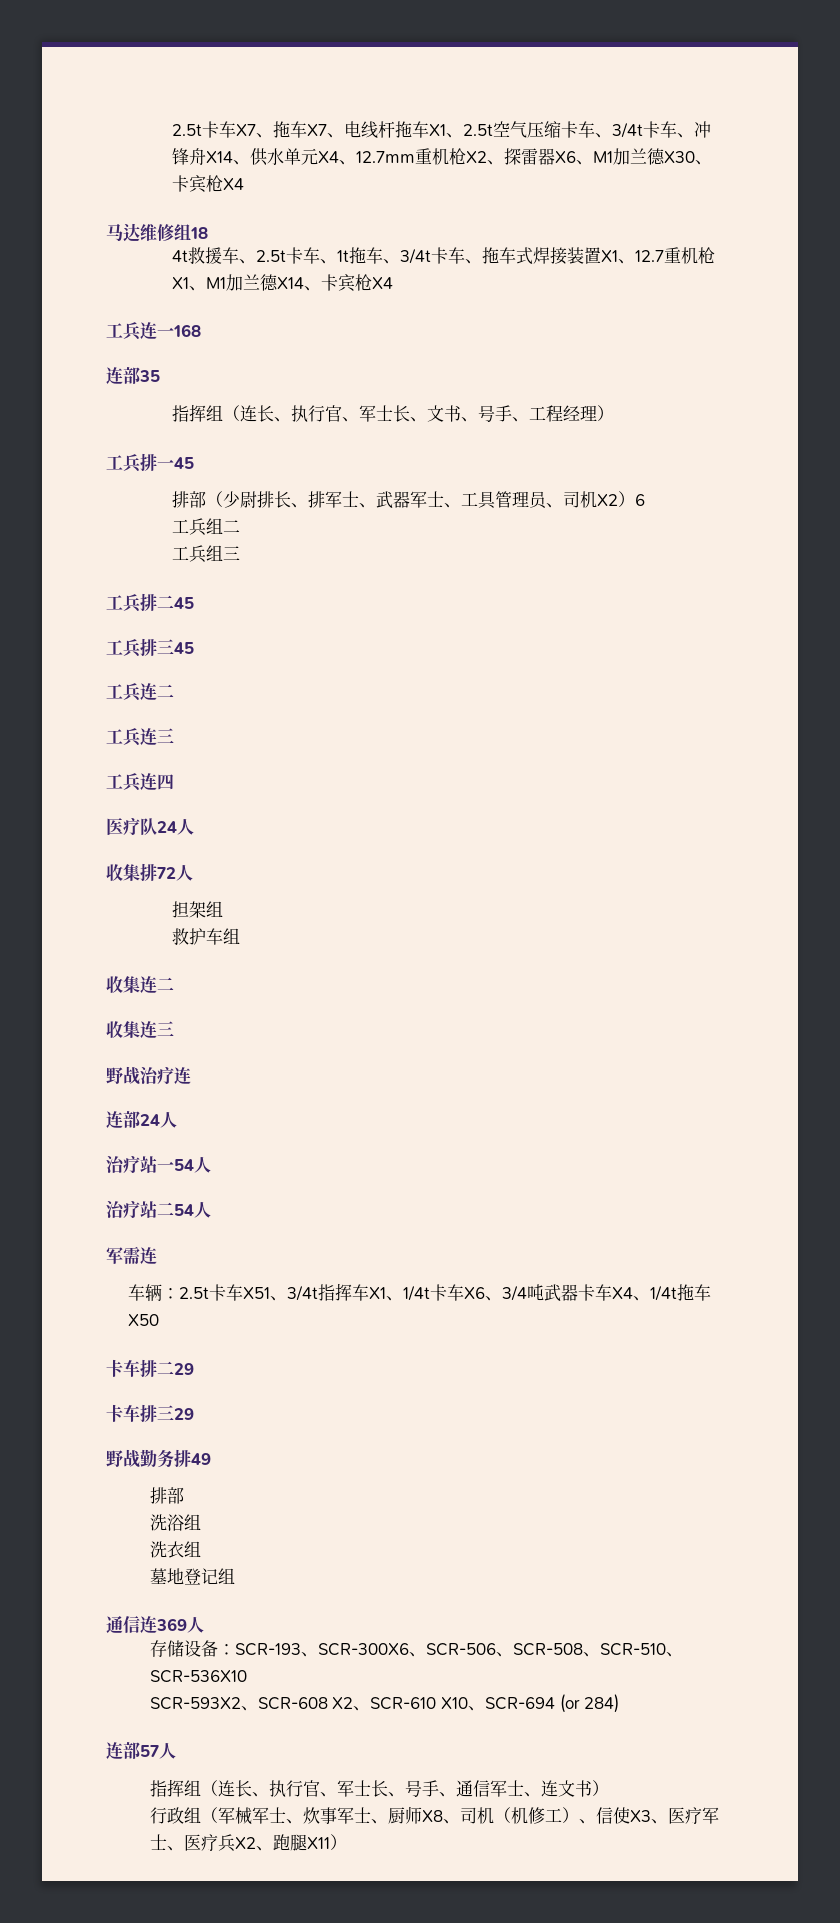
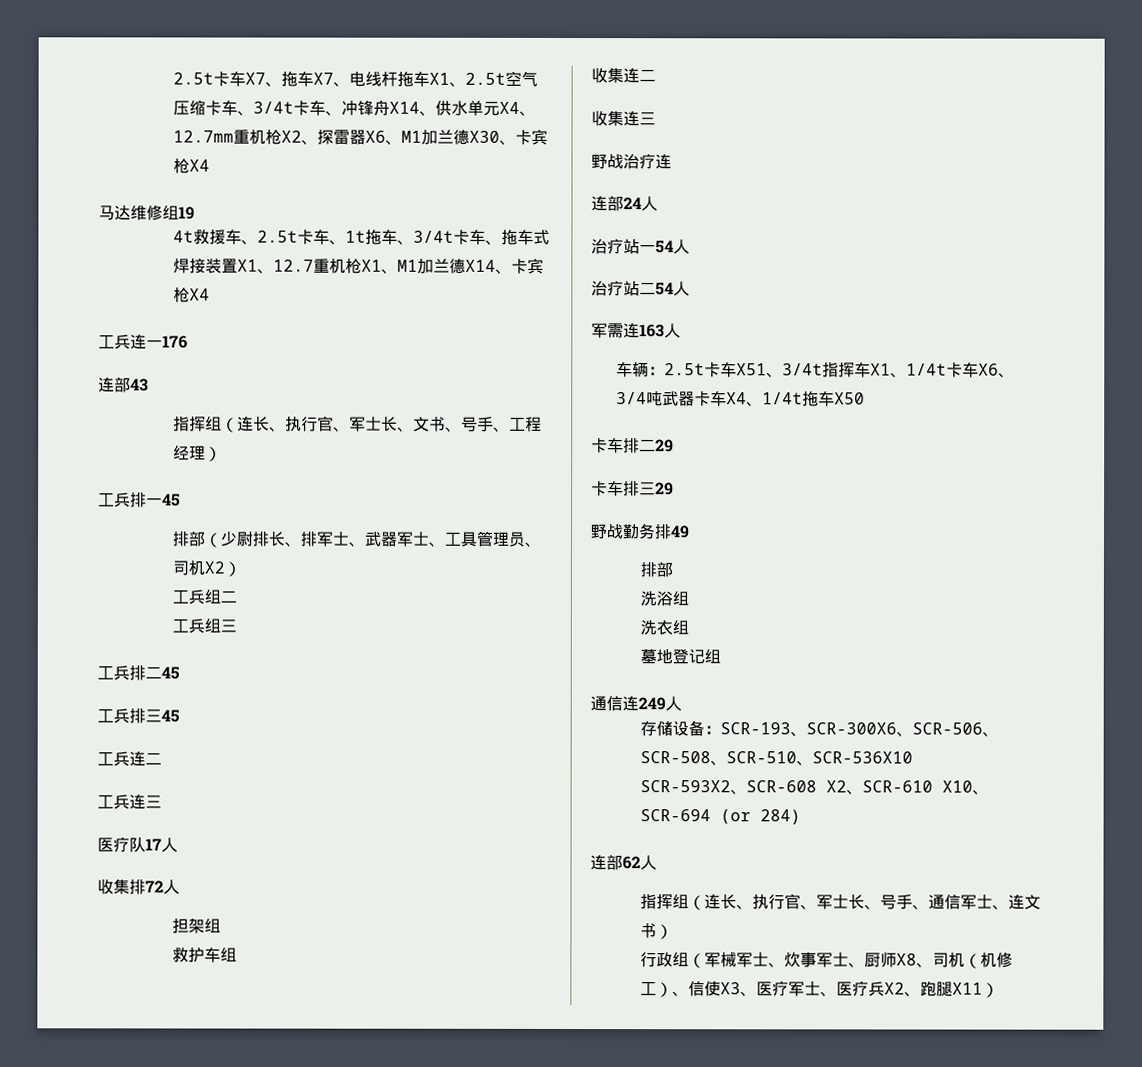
[190,227,208,239] 18 -> [178,206,195,220] 19
[173,324,201,337] [106,367,160,384] 168 // 连部35 -> [162,335,188,349] [98,377,149,393] 176 // 连部43
[634,494,645,506] 6 -> (242, 569) none
[106,773,174,791] // 工兵连四 -> (162, 802) none
[157,821,177,833] 24 -> [145,838,162,851] 17
(157, 1255) none -> [639,323,681,339] 163人
[156,1618,187,1631] 369 -> [638,697,666,711] 249
[140,1745,159,1757] 57 -> [622,856,641,870] 62

